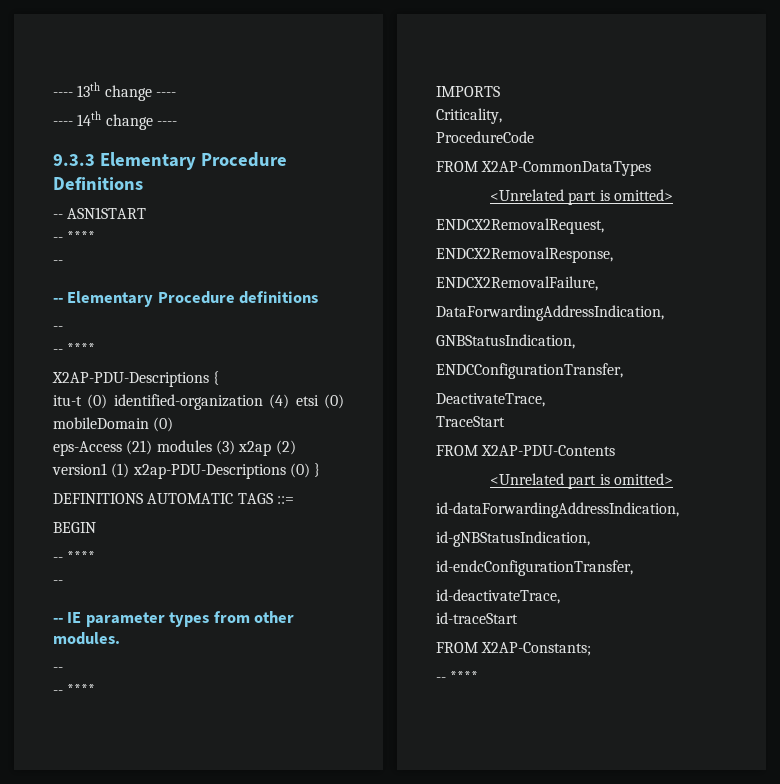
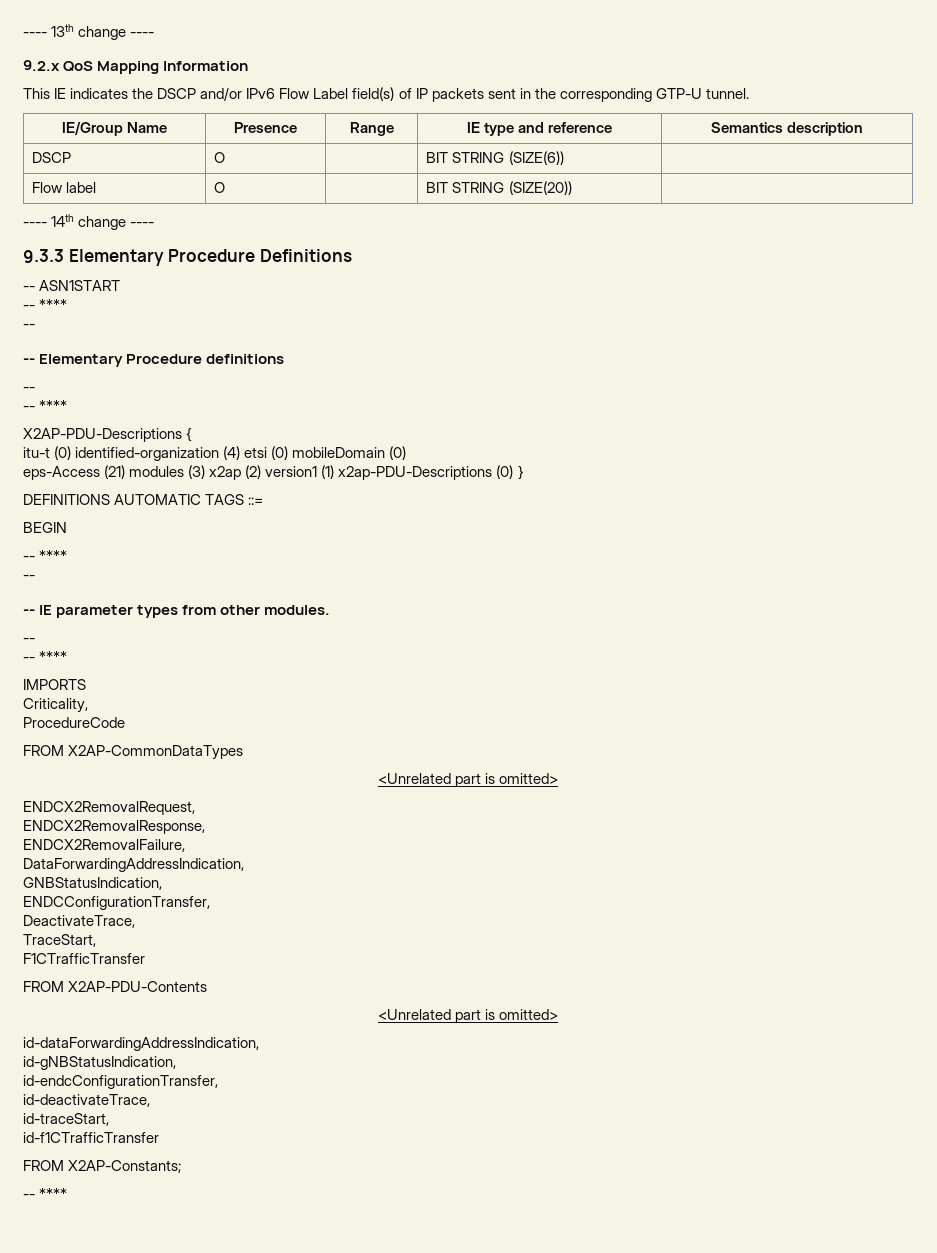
(176, 94) none -> [23,60,249,74] [23,87,749,102] [61,121,168,136] [234,122,297,133] [349,122,394,136] [466,122,613,136] [710,122,864,136] [32,152,72,163] [214,152,226,163] [426,151,564,165] [32,182,97,193] [214,182,226,193] [426,181,572,195] // 9.2.x QoS Mapping Information // This IE indicates the DSCP and/or IPv6 Flow Label field(s) of IP packets sent in the corresponding GTP-U tunnel. // IE/Group Name | Presence | Range | IE type and reference | Semantics description // DSCP | O | | BIT STRING (SIZE(6)) | // Flow label | O | | BIT STRING (SIZE(20)) |
[436,416,505,427] TraceStart -> [23,934,96,947] [23,953,145,964] TraceStart, // F1CTrafficTransfer
[436,612,518,624] id-traceStart -> [23,1113,109,1126] [23,1132,159,1143] id-traceStart, // id-f1CTrafficTransfer

